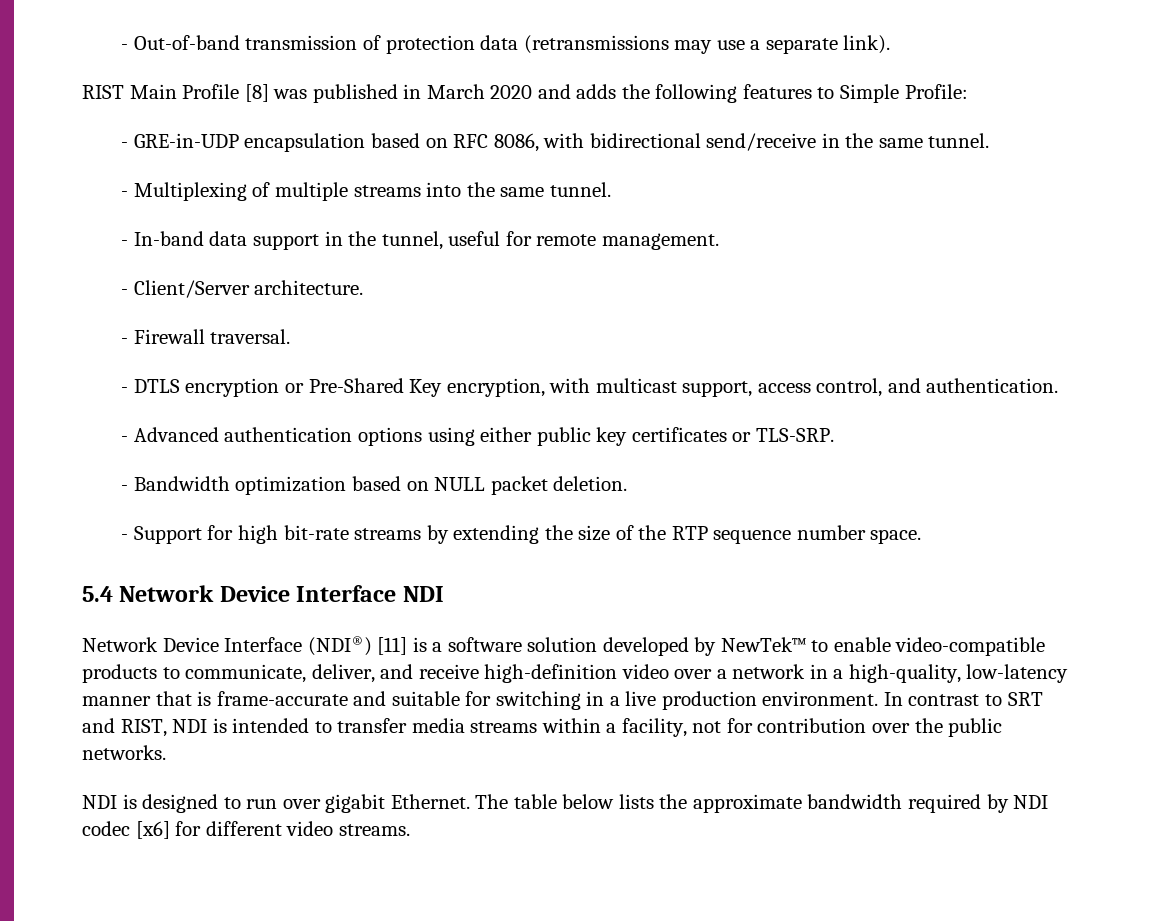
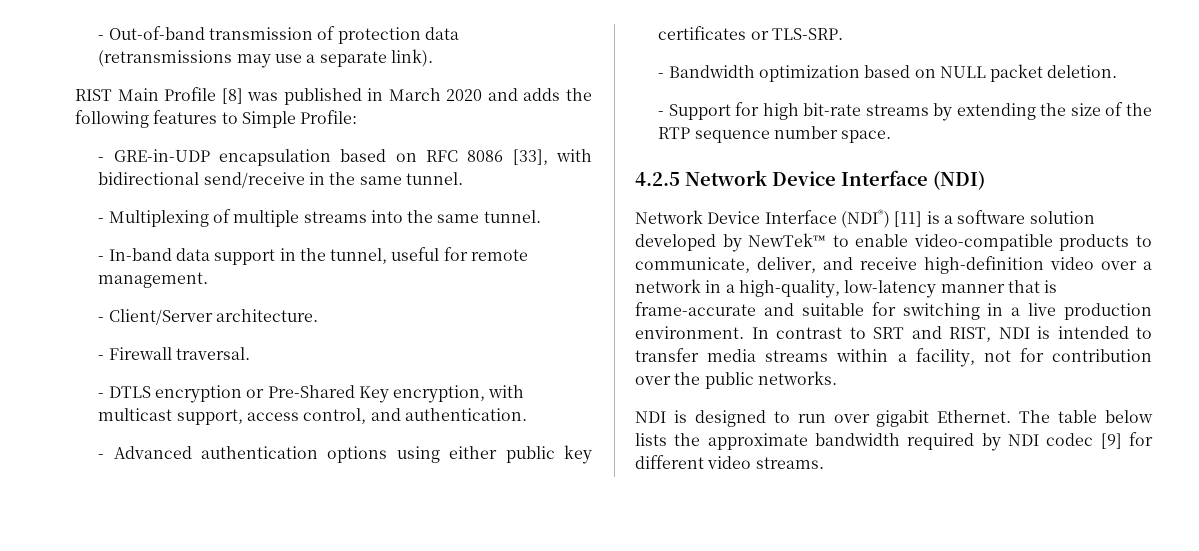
[493,133,539,152] 8086, -> [467,149,548,165] 8086 [33],
[82,585,444,602] 5.4 Network Device Interface NDI -> [635,170,985,190] 4.2.5 Network Device Interface (NDI)
[135,821,170,839] [x6] -> [1100,433,1122,449] [9]

